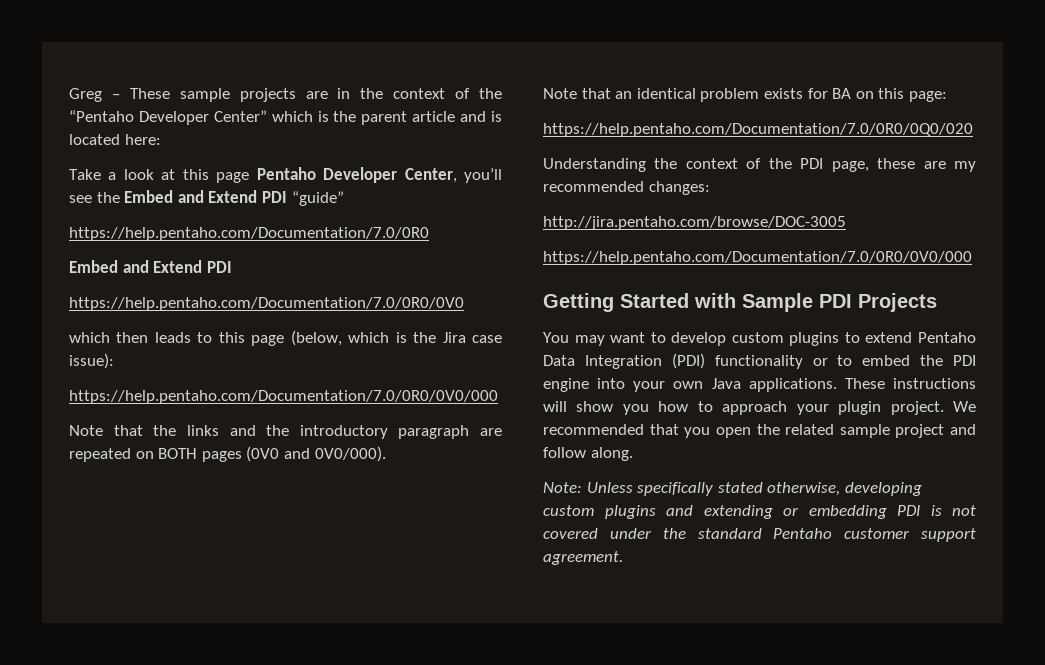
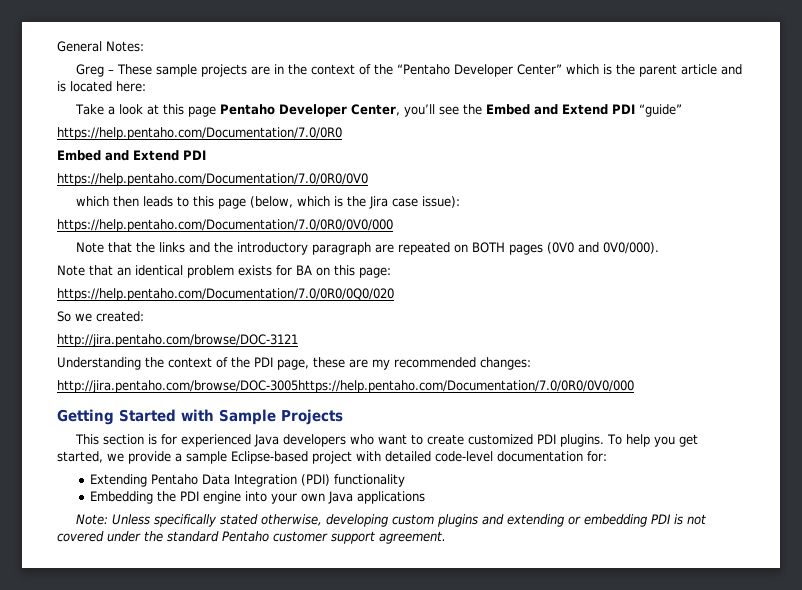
(69, 95) none -> [57,41,144,52] General Notes: //
(973, 130) none -> [57,311,144,322] [57,334,298,347] // So we created: // http://jira.pentaho.com/browse/DOC-3121
[543,216,846,230] [543,251,972,265] http://jira.pentaho.com/browse/DOC-3005 // https://help.pentaho.com/Documentation/7.0/0R0/0V0/000 -> [57,380,634,393] http://jira.pentaho.com/browse/DOC-3005https://help.pentaho.com/Documentation/7.0/0R0/0V0/000
[819,294,852,308] PDI -> (276, 417) none
[543,332,913,346] You may want to develop custom plugins to extend -> [74,434,698,447] [57,451,607,464] [90,474,148,487] This section is for experienced Java developers who want to create customized PDI plugins. To help you get started, we provide a sample Eclipse-based project with detailed code-level documentation for: // Extending
[812,355,911,366] or to embed -> [90,491,154,504] // Embedding
[748,378,976,392] [543,401,976,415] [543,424,976,438] [543,447,633,461] applications. These instructions will show you how to approach your plugin project. We recommended that you open the related sample project and follow along. -> [357,491,426,504] applications

